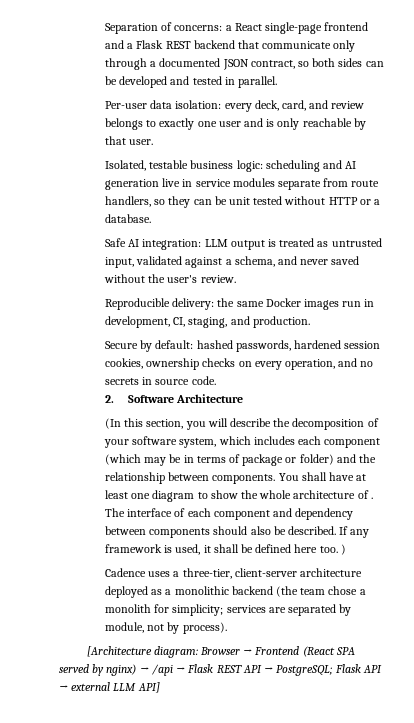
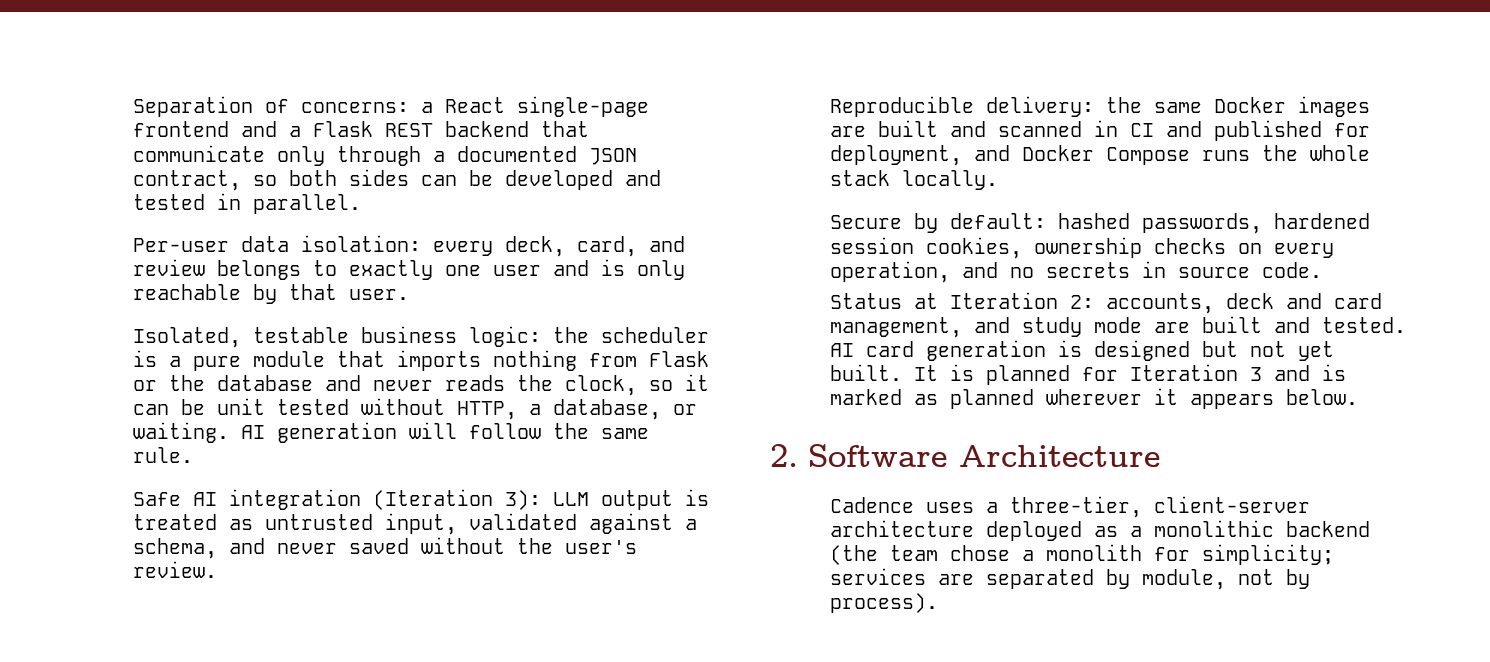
[265,160,357,172] [104,178,380,190] [104,196,191,208] scheduling and AI generation live in service modules separate from route handlers, so they -> [552,327,709,343] [132,350,709,371] [132,374,709,396] the scheduler is a pure module that imports nothing from Flask or the database and never reads the clock, so it
[328,197,381,205] [104,214,151,223] HTTP or a database. -> [456,399,697,420] [132,422,649,443] [132,447,193,463] HTTP, a database, or waiting. AI generation will follow the same rule.
[142,239,202,250] integration: -> [228,489,541,510] integration (Iteration 3):
[342,299,375,307] [104,316,310,328] run in development, CI, staging, and production. -> [829,120,1370,141] [829,145,1370,166] [829,170,998,190] are built and scanned in CI and published for deployment, and Docker Compose runs the whole stack locally.
[104,394,243,403] [104,418,379,430] [103,436,381,448] [104,454,377,466] [104,472,367,484] [104,490,373,502] [104,508,354,520] [104,526,370,538] [104,544,346,555] 2. Software Architecture // (In this section, you will describe the decomposition of your software system, which includes each component (which may be in terms of package or folder) and the relationship between components. You shall have at least one diagram to show the whole architecture of . The interface of each component and dependency between components should also be described. If any framework is used, it shall be defined here too. ) -> [829,292,1382,314] [829,316,1406,338] [829,340,1334,361] [829,364,1346,385] [829,388,1358,409] [770,444,1160,467] Status at Iteration 2: accounts, deck and card management, and study mode are built and tested. AI card generation is designed but not yet built. It is planned for Iteration 3 and is marked as planned wherever it appears below. // 2. Software Architecture
[86,646,355,658] [59,664,382,676] [59,682,160,693] // [Architecture diagram: Browser → Frontend (React SPA served by nginx) → /api → Flask REST API → PostgreSQL; Flask API → external LLM API] -> (938, 603) none

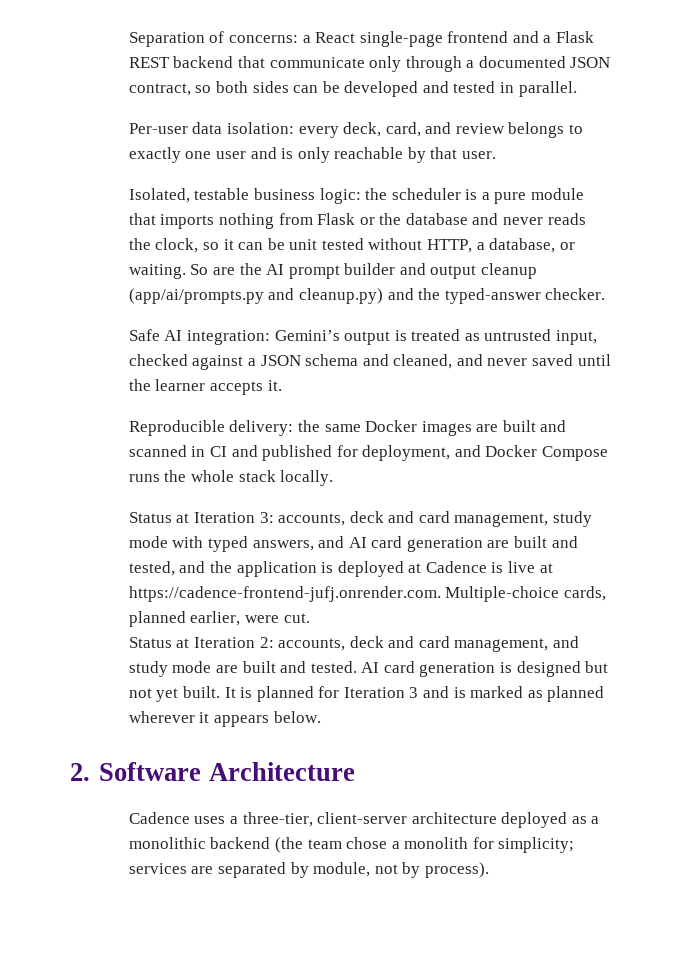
[240,422,649,443] [132,447,193,463] [132,489,589,510] AI generation will follow the same rule. // Safe AI integration (Iteration 3): LLM -> [190,263,538,279] [128,288,606,304] [128,329,340,345] So are the AI prompt builder and output cleanup (app/ai/prompts.py and cleanup.py) and the typed-answer checker. // Safe AI integration: Gemini’s
[468,513,577,530] validated -> [128,354,188,366] checked
[132,537,637,559] [132,561,217,578] schema, and never saved without the user's review. -> [260,354,611,369] [128,379,282,395] JSON schema and cleaned, and never saved until the learner accepts it.
[829,213,1370,234] [829,237,1334,259] [829,261,1322,283] Secure by default: hashed passwords, hardened session cookies, ownership checks on every operation, and no secrets in source code. -> [128,511,593,527] [128,536,578,552] [128,561,553,577] [128,586,606,602] [128,611,310,627] Status at Iteration 3: accounts, deck and card management, study mode with typed answers, and AI card generation are built and tested, and the application is deployed at Cadence is live at https://cadence-frontend-jufj.onrender.com. Multiple-choice cards, planned earlier, were cut.

